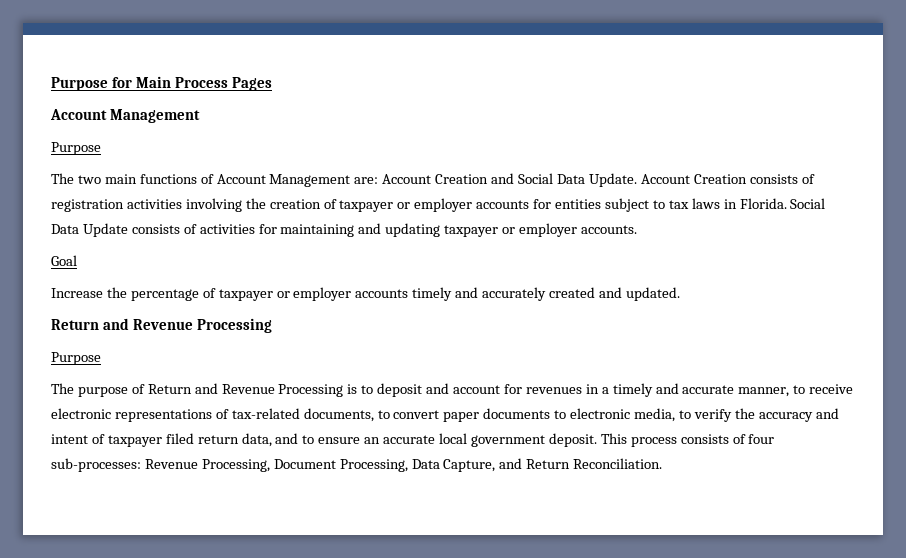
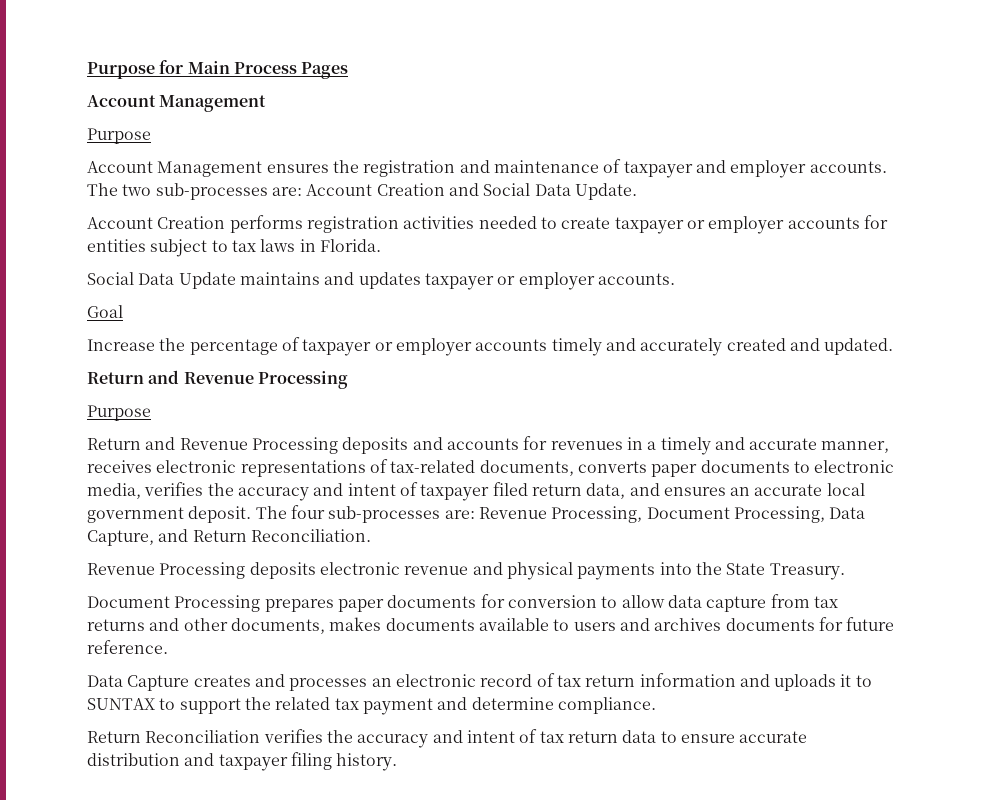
[51,173,351,187] The two main functions of Account Management -> [87,159,887,178] [87,183,268,200] Account Management ensures the registration and maintenance of taxpayer and employer accounts. The two sub-processes
[640,174,815,184] [51,198,337,212] Account Creation consists of registration activities involving the creation of -> [87,215,611,233] // Account Creation performs registration activities needed to create
(787, 203) none -> (381, 245) //
[131,223,441,237] consists of activities for maintaining and updating -> [239,272,421,289] maintains and updates
[51,383,501,397] The purpose of Return and Revenue Processing is to deposit and account -> [87,437,519,454] Return and Revenue Processing deposits and accounts
[793,384,854,394] to receive -> [87,460,152,473] receives
[377,410,440,419] to convert -> [577,461,647,473] converts
[678,409,732,422] to verify -> [144,482,204,496] verifies
[302,435,361,444] to ensure -> [663,487,726,496] ensures
[600,433,775,447] [51,458,141,472] This process consists of four sub-processes: -> [255,505,475,523] The four sub-processes are:
(663, 463) none -> [87,562,845,580] [87,594,838,612] [87,617,895,634] [87,640,168,654] [87,673,872,691] [87,697,656,715] [87,729,808,748] [87,752,398,771] // Revenue Processing deposits electronic revenue and physical payments into the State Treasury. // Document Processing prepares paper documents for conversion to allow data capture from tax returns and other documents, makes documents available to users and archives documents for future reference. // Data Capture creates and processes an electronic record of tax return information and uploads it to SUNTAX to support the related tax payment and determine compliance. // Return Reconciliation verifies the accuracy and intent of tax return data to ensure accurate distribution and taxpayer filing history.

